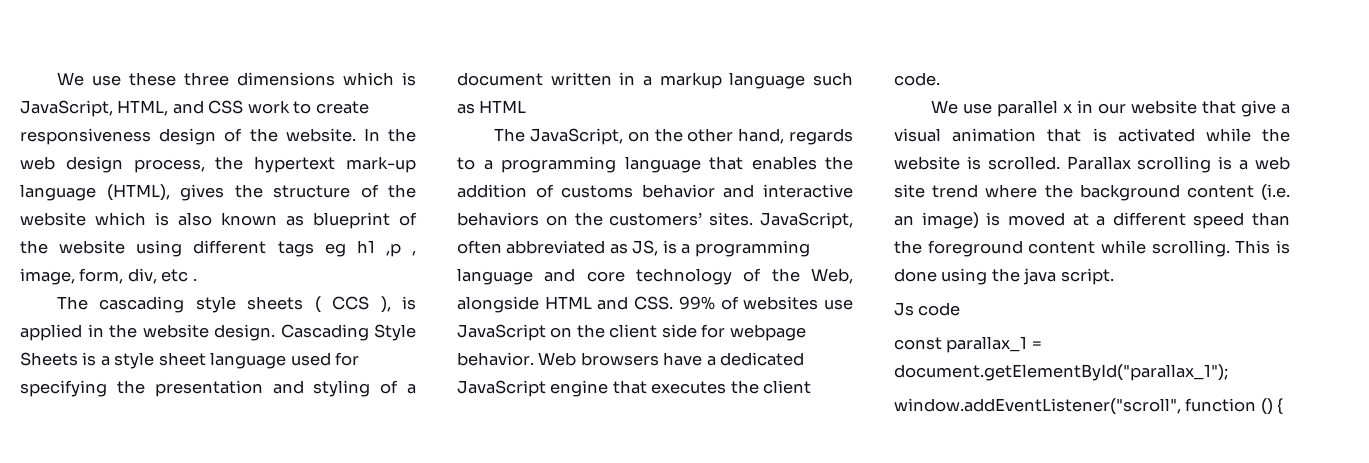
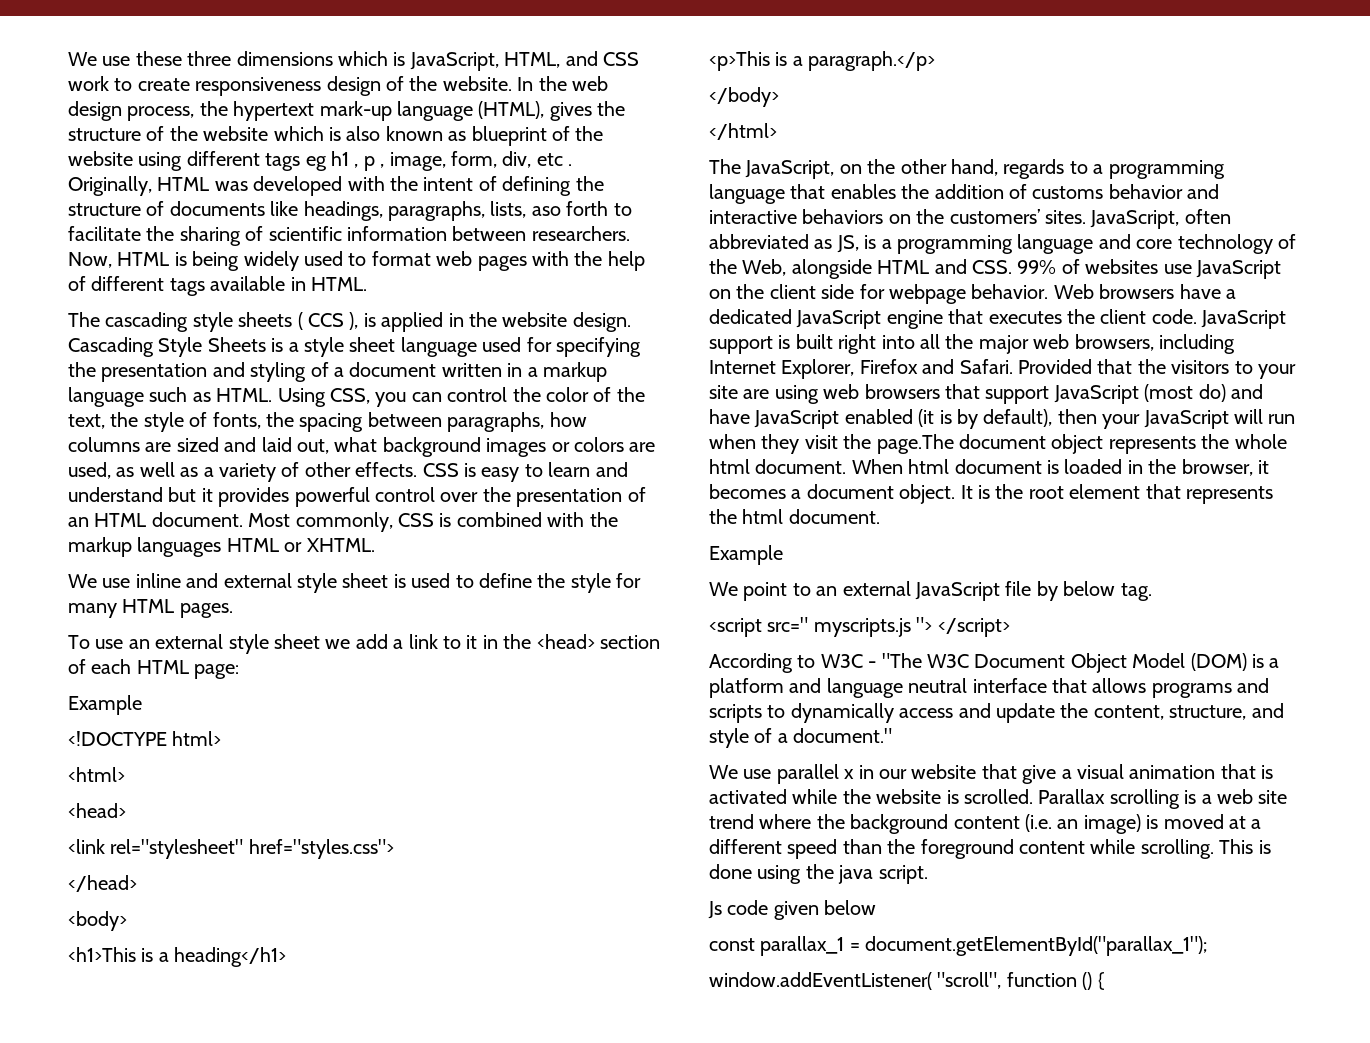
[385,243,401,257] ,p -> [354,156,375,171] , p
(197, 280) none -> [68,176,604,196] [68,201,632,221] [68,226,630,246] [68,251,645,271] [68,276,367,296] Originally, HTML was developed with the intent of defining the structure of documents like headings, paragraphs, lists, aso forth to facilitate the sharing of scientific information between researchers. Now, HTML is being widely used to format web pages with the help of different tags available in HTML.
[479,100,527,113] HTML -> [216,387,645,407] [68,412,587,432] [68,437,656,457] [68,462,628,482] [68,487,646,507] [68,512,618,532] [68,537,375,557] [68,573,642,593] [68,599,233,618] [68,634,660,654] [68,659,240,679] [68,695,142,715] [68,731,222,746] [68,767,125,782] [68,803,126,818] [68,839,394,859] [68,875,137,892] [68,911,127,931] [68,947,287,967] [709,51,936,71] [709,87,779,107] [709,123,777,140] HTML. Using CSS, you can control the color of the text, the style of fonts, the spacing between paragraphs, how columns are sized and laid out, what background images or colors are used, as well as a variety of other effects. CSS is easy to learn and understand but it provides powerful control over the presentation of an HTML document. Most commonly, CSS is combined with the markup languages HTML or XHTML. // We use inline and external style sheet is used to define the style for many HTML pages. // To use an external style sheet we add a link to it in the <head> section of each HTML page: // Example // <!DOCTYPE html> // <html> // <head> // <link rel="stylesheet" href="styles.css"> // </head> // <body> // <h1>This is a heading</h1> // <p>This is a paragraph.</p> // </body> // </html>
(940, 79) none -> [1201,310,1287,329] [709,334,1235,354] [709,359,1296,379] [709,384,1263,404] [709,409,1296,429] [709,434,1287,454] [709,459,1269,476] [709,484,1273,504] [709,509,880,524] [709,545,783,565] [709,581,1152,601] [709,617,1010,637] [709,653,1280,673] [709,678,1270,698] [709,703,1284,723] [709,728,893,748] JavaScript support is built right into all the major web browsers, including Internet Explorer, Firefox and Safari. Provided that the visitors to your site are using web browsers that support JavaScript (most do) and have JavaScript enabled (it is by default), then your JavaScript will run when they visit the page.The document object represents the whole html document. When html document is loaded in the browser, it becomes a document object. It is the root element that represents the html document. // Example // We point to an external JavaScript file by below tag. // <script src=" myscripts.js "> </script> // According to W3C - "The W3C Document Object Model (DOM) is a platform and language neutral interface that allows programs and scripts to dynamically access and update the content, structure, and style of a document."
(961, 309) none -> [773,900,877,920] given below
[894,398,1181,415] window.addEventListener("scroll", -> [709,972,1002,990] window.addEventListener( "scroll",

